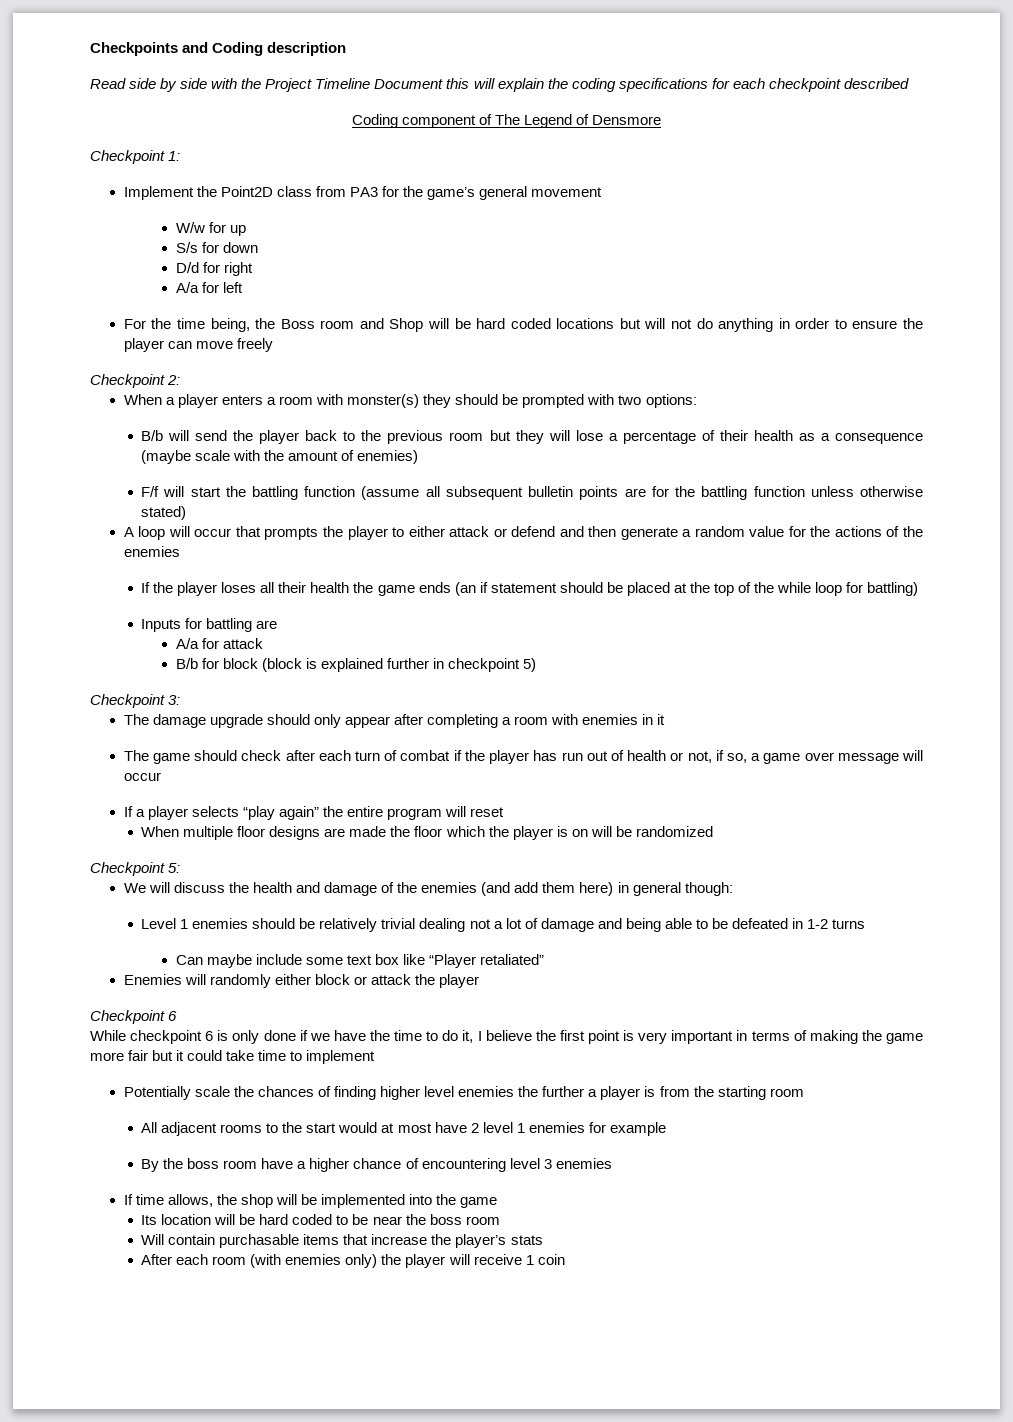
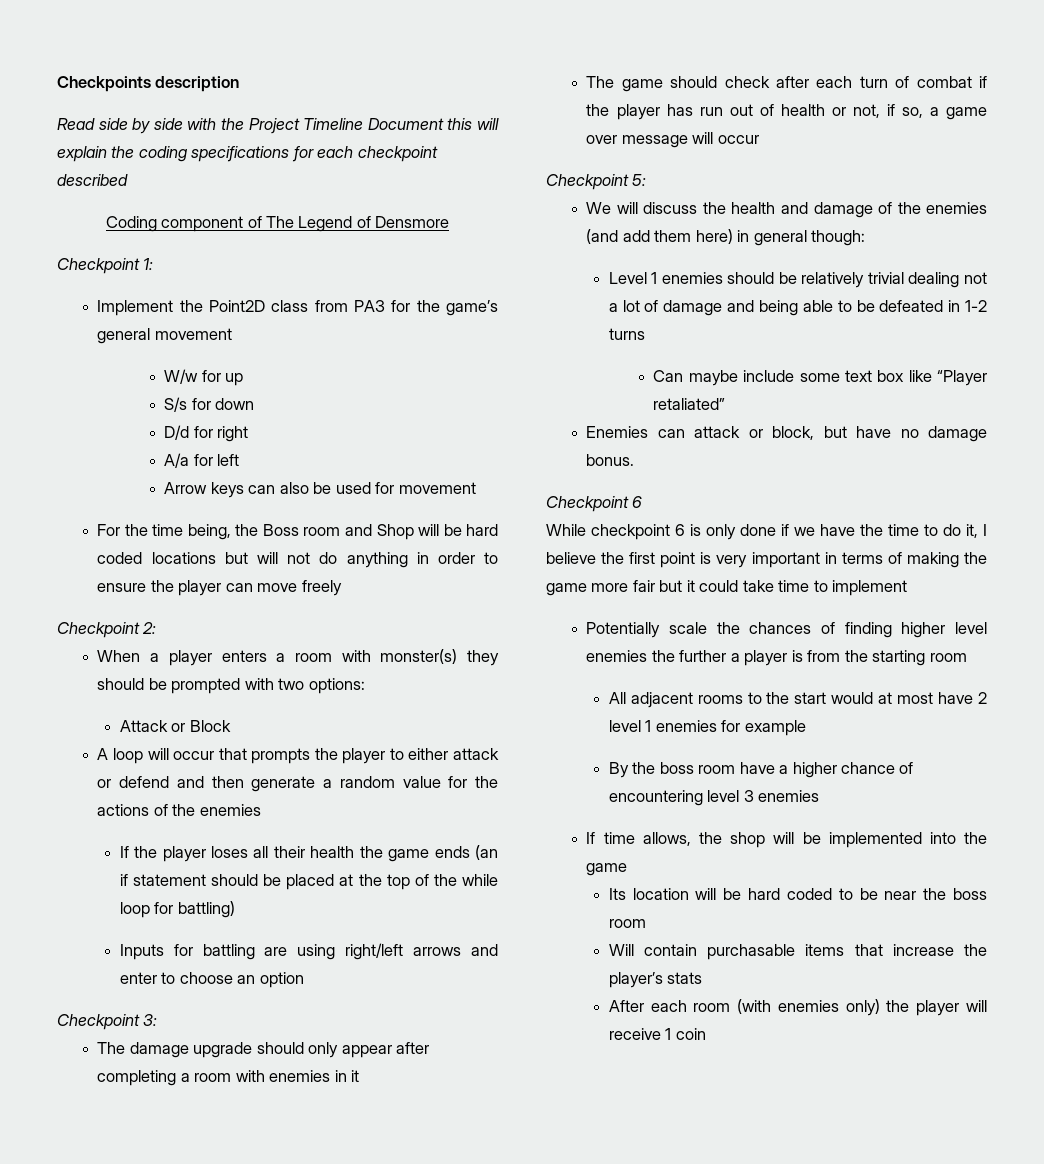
[182,42,264,56] and Coding -> (151, 84) none
(243, 287) none -> [164,482,476,498] // Arrow keys can also be used for movement
[141,430,923,444] [141,450,419,464] [141,486,923,500] [141,506,187,520] B/b will send the player back to the previous room but they will lose a percentage of their health as a consequence (maybe scale with the amount of enemies) // F/f will start the battling function (assume all subsequent bulletin points are for the battling function unless otherwise stated) -> [119,720,231,732] Attack or Block
[175,638,263,649] [175,658,537,672] // A/a for attack // B/b for block (block is explained further in checkpoint 5) -> [297,943,499,960] [119,972,304,988] using right/left arrows and enter to choose an option
[123,806,505,820] [141,826,713,840] // If a player selects “play again” the entire program will reset // When multiple floor designs are made the floor which the player is on will be randomized -> (759, 139) none
[184,974,480,988] will randomly either block or attack the player -> [657,426,987,442] [586,454,635,466] can attack or block, but have no damage bonus.

